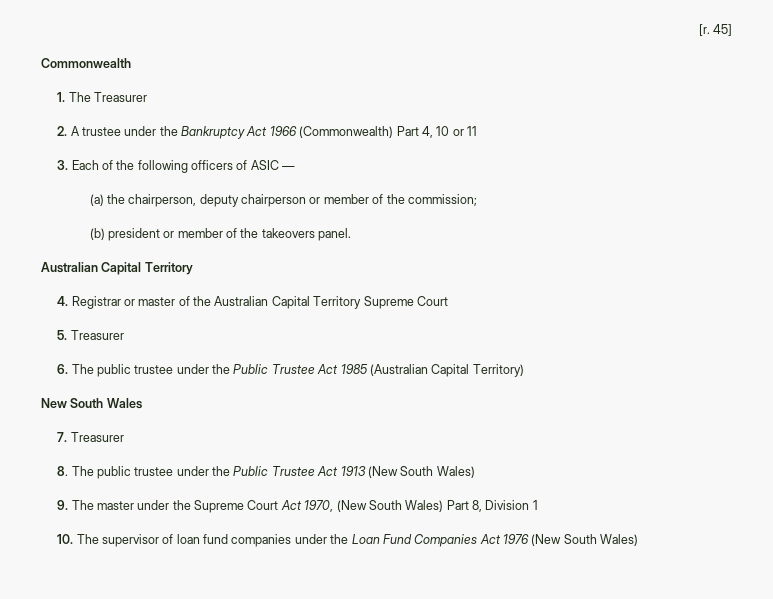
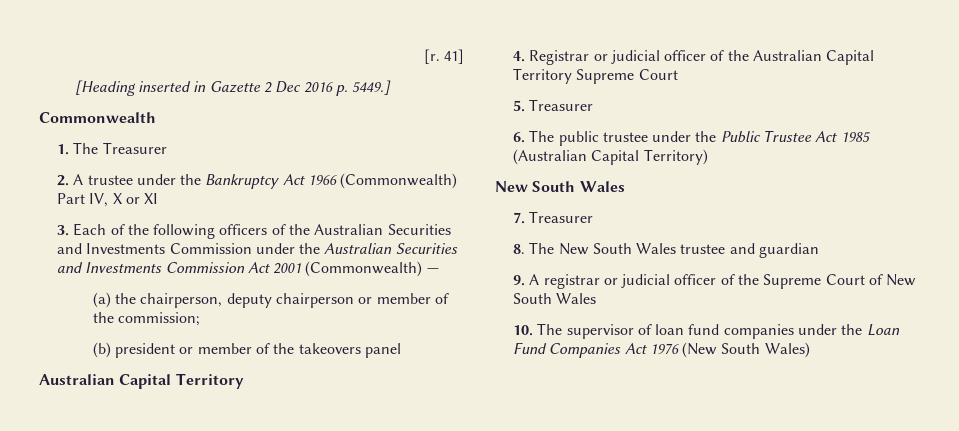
[713,24,732,36] 45] -> [444,49,464,64] [74,80,392,96] 41] // [Heading inserted in Gazette 2 Dec 2016 p. 5449.]
[421,126,478,138] 4, 10 or 11 -> [89,193,159,207] IV, X or XI
[250,160,279,170] ASIC -> [289,224,451,235] [56,243,458,254] [56,261,423,277] the Australian Securities and Investments Commission under the Australian Securities and Investments Commission Act 2001 (Commonwealth)
[318,228,352,241] panel. -> [364,343,401,358] panel
[138,297,176,306] master -> [610,50,707,64] judicial officer
[96,466,475,479] [57,500,538,513] public trustee under the Public Trustee Act 1913 (New South Wales) // 9. The master under the Supreme Court Act 1970, (New South Wales) Part 8, Division 1 -> [558,243,820,258] [512,274,917,289] [512,293,597,304] New South Wales trustee and guardian // 9. A registrar or judicial officer of the Supreme Court of New South Wales

